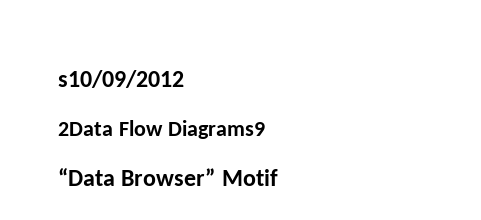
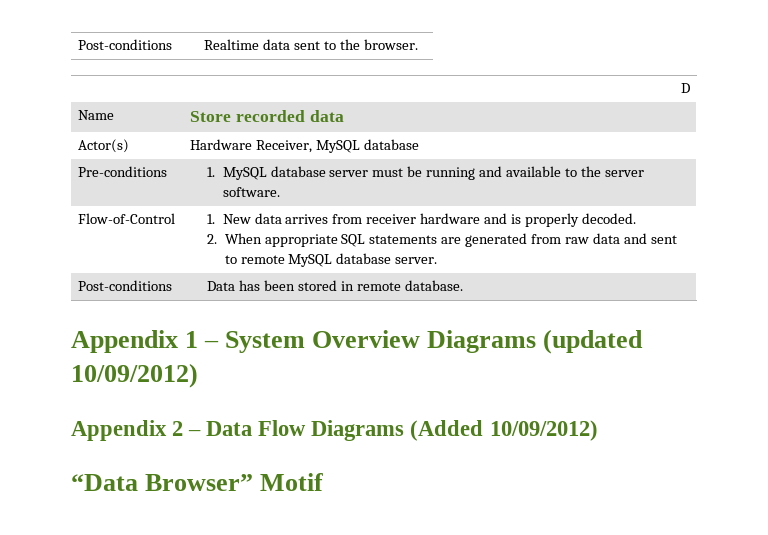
[58,70,184,88] [58,120,265,139] s10/09/2012 // 2Data Flow Diagrams9 -> [78,39,173,50] [204,39,418,50] [680,83,690,93] [78,110,115,120] [190,110,344,122] [78,139,130,153] [190,139,419,153] [78,166,168,177] [207,166,644,180] [222,187,280,197] [78,213,176,224] [207,213,636,227] [207,233,677,247] [224,253,438,267] [78,280,173,291] [207,280,463,291] [71,329,644,354] [71,363,198,388] [71,420,598,441] Post-conditions | Realtime data sent to the browser. // D // Name | Store recorded data // Actor(s) | Hardware Receiver, MySQL database // Pre-conditions | 1. MySQL database server must be running and available to the server software. // Flow-of-Control | 1. New data arrives from receiver hardware and is properly decoded. // 2. When appropriate SQL statements are generated from raw data and sent to remote MySQL database server. // Post-conditions | Data has been stored in remote database. // Appendix 1 – System Overview Diagrams (updated 10/09/2012) // Appendix 2 – Data Flow Diagrams (Added 10/09/2012)

